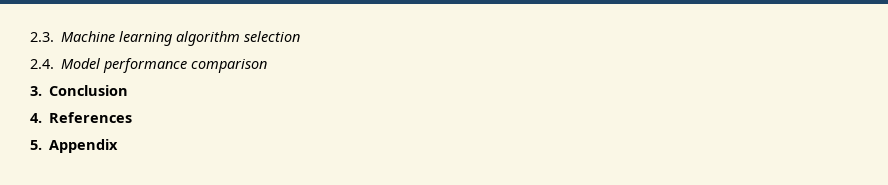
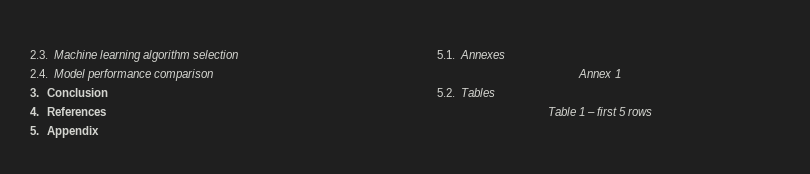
(119, 146) none -> [436,50,505,59] [578,69,621,78] [436,88,495,97] [547,107,653,116] // 5.1. Annexes // Annex 1 // 5.2. Tables // Table 1 – first 5 rows

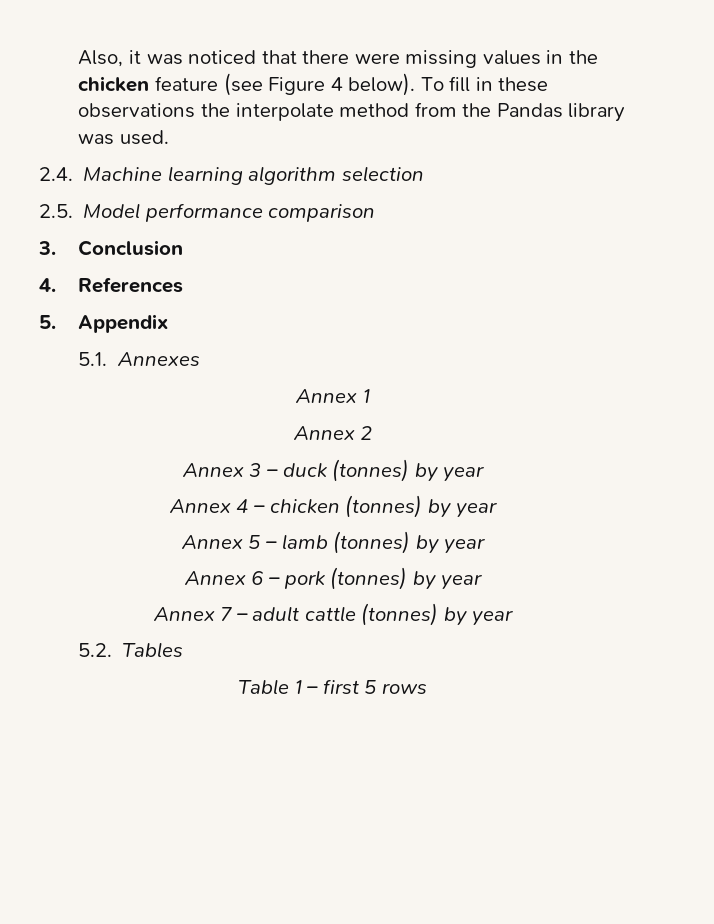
[30,50,48,59] 2.3. -> [78,50,598,68] [78,73,549,96] [78,102,626,122] [78,130,169,145] [39,167,73,181] Also, it was noticed that there were missing values in the chicken feature (see Figure 4 below). To fill in these observations the interpolate method from the Pandas library was used. // 2.4.
[30,69,48,78] 2.4. -> [39,204,73,218] 2.5.
(621, 73) none -> [292,426,373,440] [181,459,485,482] [168,495,498,518] [180,531,486,554] [183,567,483,590] [152,603,514,626] // Annex 2 // Annex 3 – duck (tonnes) by year // Annex 4 – chicken (tonnes) by year // Annex 5 – lamb (tonnes) by year // Annex 6 – pork (tonnes) by year // Annex 7 – adult cattle (tonnes) by year

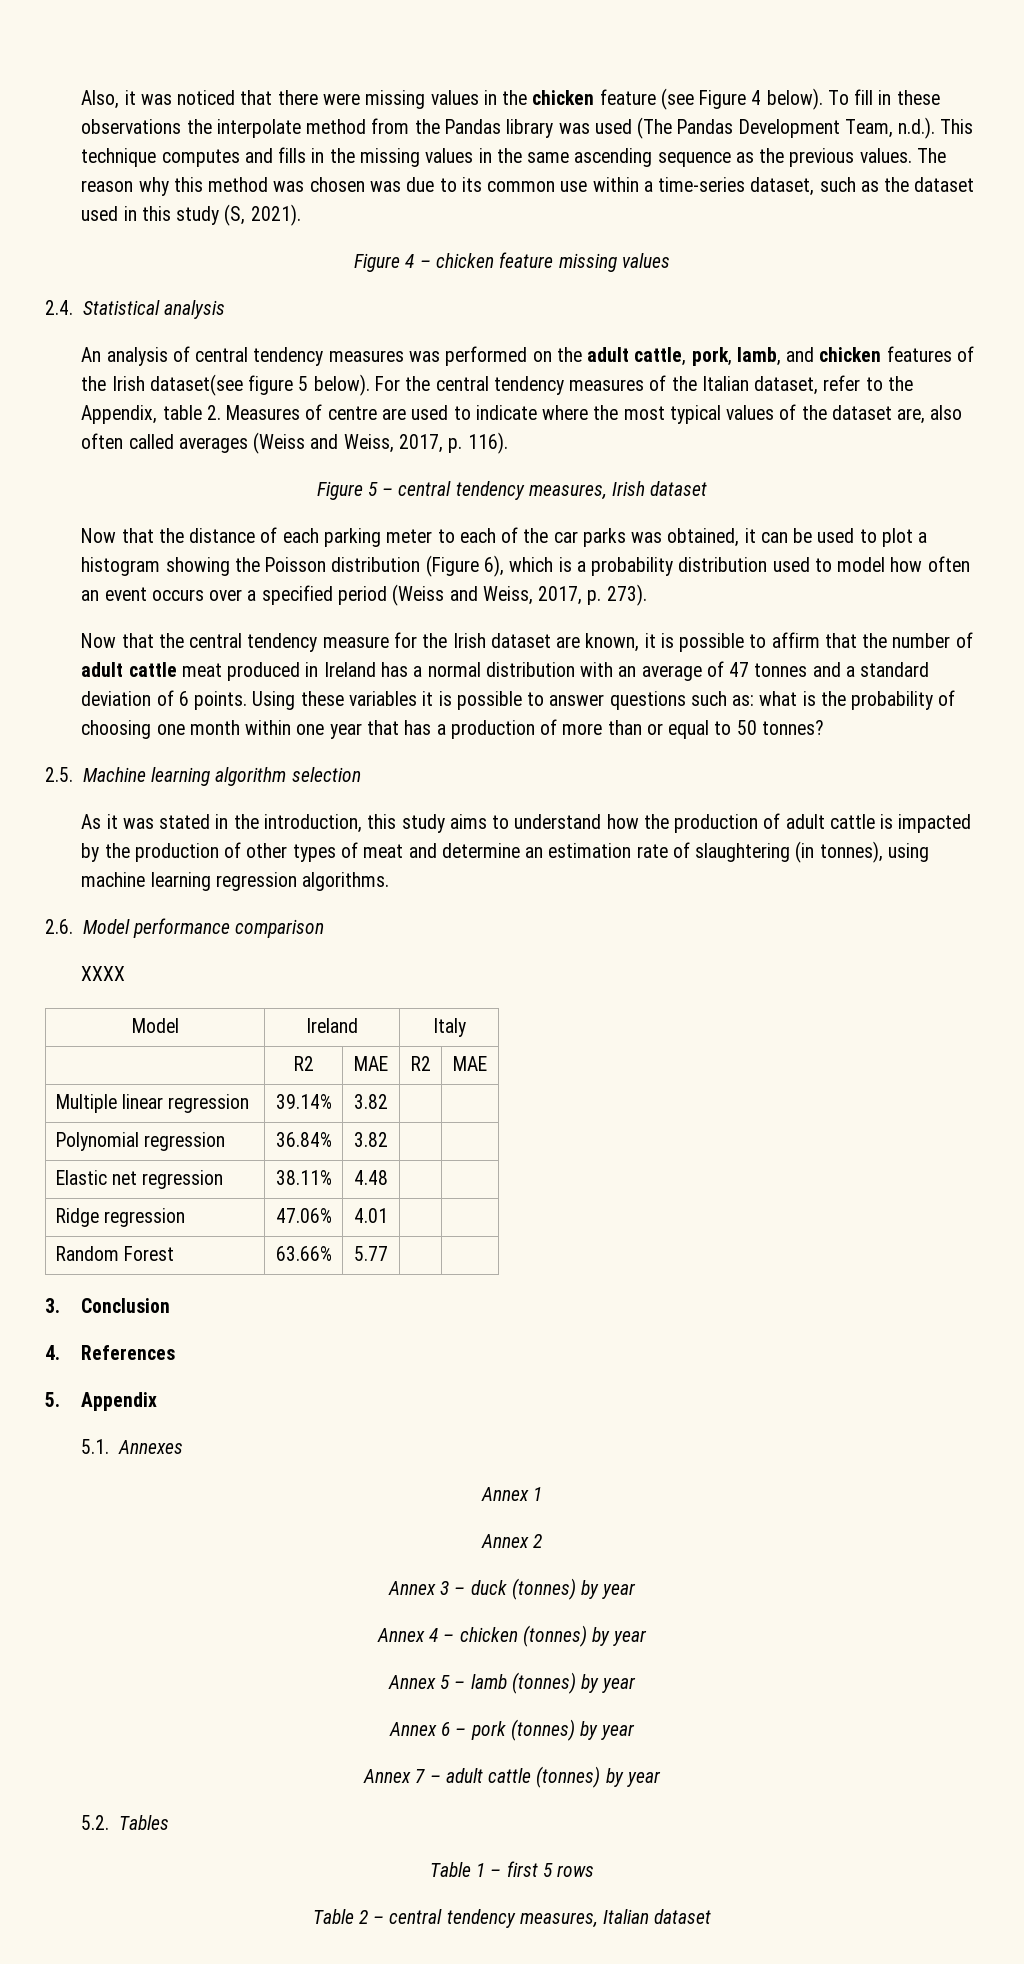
[119,130,169,145] [39,166,424,185] [39,203,376,222] used. // 2.4. Machine learning algorithm selection // 2.5. Model performance comparison -> [594,117,974,139] [81,147,946,167] [81,177,975,196] [81,204,301,226] [354,252,670,272] [45,300,226,319] [81,346,974,366] [81,374,913,396] [81,404,963,424] [81,432,508,454] [316,481,708,500] [81,527,928,547] [81,555,970,577] [81,584,647,606] [81,632,973,652] [81,661,930,681] [81,690,956,710] [81,719,824,739] [45,767,361,786] [81,813,972,833] [81,841,929,863] [81,872,390,891] [45,918,325,938] [81,966,126,981] [131,1018,179,1033] [306,1018,358,1033] [432,1018,466,1037] [293,1056,314,1071] [354,1056,388,1071] [410,1056,431,1071] [453,1056,487,1071] [55,1094,250,1113] [275,1094,332,1109] [354,1094,388,1109] [55,1132,226,1151] [275,1132,332,1147] [354,1132,388,1147] [55,1170,224,1189] [275,1170,332,1185] [354,1170,388,1185] [55,1208,186,1227] [275,1208,332,1223] [354,1208,388,1223] [55,1246,175,1261] [275,1246,332,1261] [354,1246,388,1261] used (The Pandas Development Team, n.d.). This technique computes and fills in the missing values in the same ascending sequence as the previous values. The reason why this method was chosen was due to its common use within a time-series dataset, such as the dataset used in this study (S, 2021). // Figure 4 – chicken feature missing values // 2.4. Statistical analysis // An analysis of central tendency measures was performed on the adult cattle, pork, lamb, and chicken features of the Irish dataset(see figure 5 below). For the central tendency measures of the Italian dataset, refer to the Appendix, table 2. Measures of centre are used to indicate where the most typical values of the dataset are, also often called averages (Weiss and Weiss, 2017, p. 116). // Figure 5 – central tendency measures, Irish dataset // Now that the distance of each parking meter to each of the car parks was obtained, it can be used to plot a histogram showing the Poisson distribution (Figure 6), which is a probability distribution used to model how often an event occurs over a specified period (Weiss and Weiss, 2017, p. 273). // Now that the central tendency measure for the Irish dataset are known, it is possible to affirm that the number of adult cattle meat produced in Ireland has a normal distribution with an average of 47 tonnes and a standard deviation of 6 points. Using these variables it is possible to answer questions such as: what is the probability of choosing one month within one year that has a production of more than or equal to 50 tonnes? // 2.5. Machine learning algorithm selection // As it was stated in the introduction, this study aims to understand how the production of adult cattle is impacted by the production of other types of meat and determine an estimation rate of slaughtering (in tonnes), using machine learning regression algorithms. // 2.6. Model performance comparison // XXXX // Model | Ireland | Italy // | R2 | MAE | R2 | MAE // Multiple linear regression | 39.14% | 3.82 | | // Polynomial regression | 36.84% | 3.82 | | // Elastic net regression | 38.11% | 4.48 | | // Ridge regression | 47.06% | 4.01 | | // Random Forest | 63.66% | 5.77 | |
(427, 688) none -> [312,1909,712,1928] // Table 2 – central tendency measures, Italian dataset

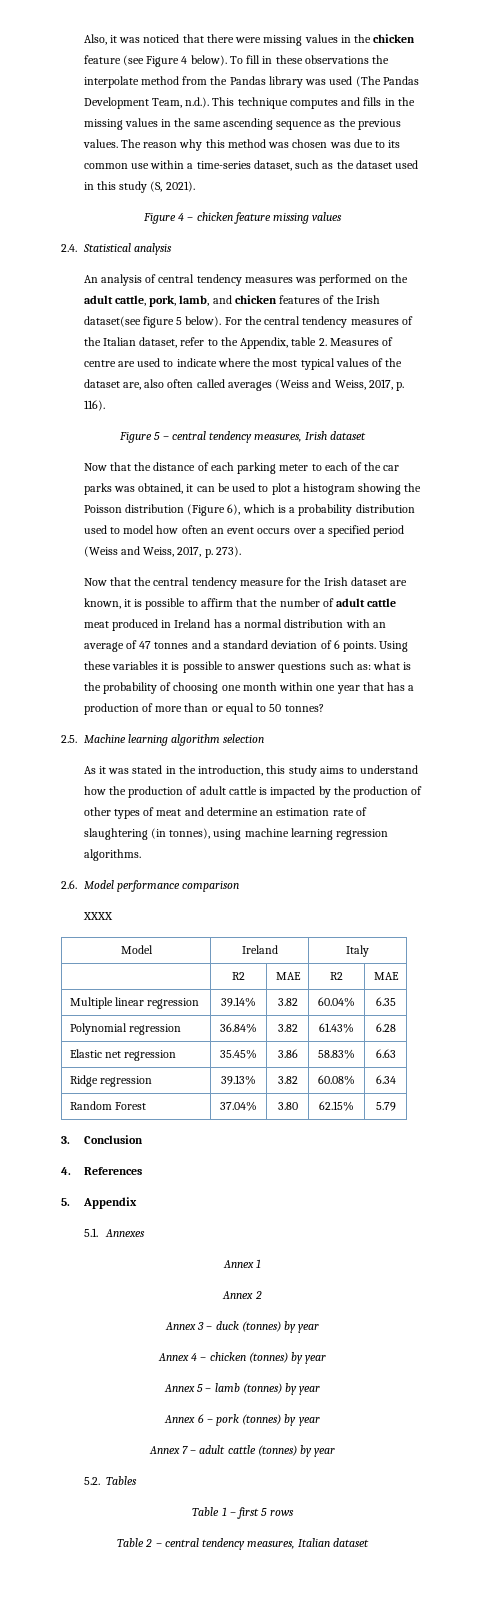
(388, 1101) | -> [318,997,355,1007] [375,997,396,1006] 60.04% | 6.35
(388, 1139) | -> [319,1023,354,1033] [375,1023,396,1032] 61.43% | 6.28
[275,1170,332,1185] [354,1170,388,1185] [55,1208,186,1227] [275,1208,332,1223] [354,1208,388,1223] [55,1246,175,1261] [275,1246,332,1261] [354,1246,388,1261] 38.11% | 4.48 | | // Ridge regression | 47.06% | 4.01 | | // Random Forest | 63.66% | 5.77 | | -> [220,1049,257,1059] [277,1049,298,1058] [318,1049,355,1059] [375,1049,396,1058] [69,1075,152,1087] [221,1075,256,1085] [277,1076,298,1084] [318,1075,355,1085] [375,1075,396,1084] [69,1101,146,1110] [220,1101,257,1111] [277,1102,298,1110] [319,1101,354,1111] [375,1102,396,1111] 35.45% | 3.86 | 58.83% | 6.63 // Ridge regression | 39.13% | 3.82 | 60.08% | 6.34 // Random Forest | 37.04% | 3.80 | 62.15% | 5.79

